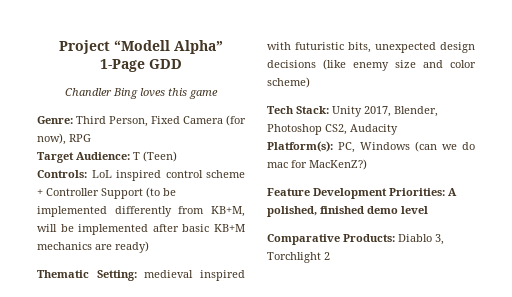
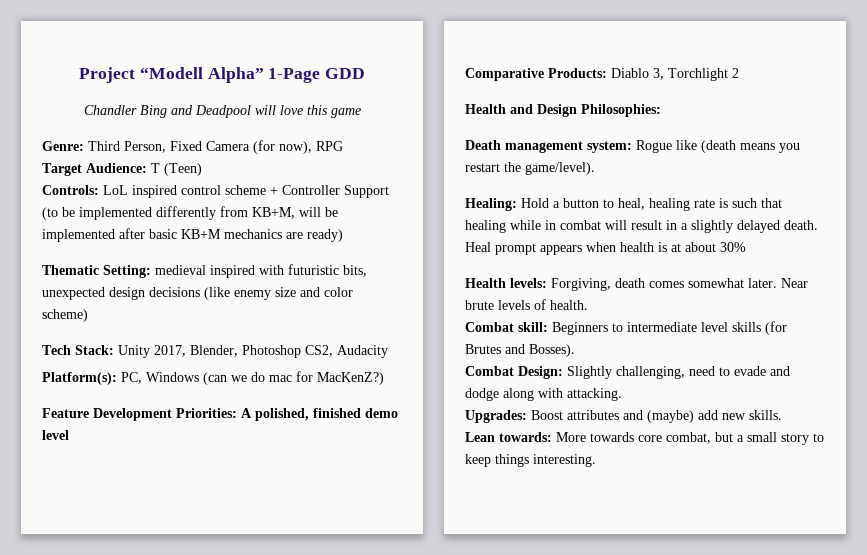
[140,88,165,97] loves -> [170,105,303,118] and Deadpool will love
(330, 256) none -> [465,104,661,117] [465,140,800,153] [465,162,595,175] [465,198,782,211] [465,220,818,233] [465,242,746,255] [465,278,808,291] [465,299,588,310] [465,321,787,335] [465,344,575,357] [465,366,790,379] [465,388,622,401] [465,410,782,423] [465,432,824,445] [465,454,596,467] // Health and Design Philosophies: // Death management system: Rogue like (death means you restart the game/level). // Healing: Hold a button to heal, healing rate is such that healing while in combat will result in a slightly delayed death. Heal prompt appears when health is at about 30% // Health levels: Forgiving, death comes somewhat later. Near brute levels of health. // Combat skill: Beginners to intermediate level skills (for Brutes and Bosses). // Combat Design: Slightly challenging, need to evade and dodge along with attacking. // Upgrades: Boost attributes and (maybe) add new skills. // Lean towards: More towards core combat, but a small story to keep things interesting.

